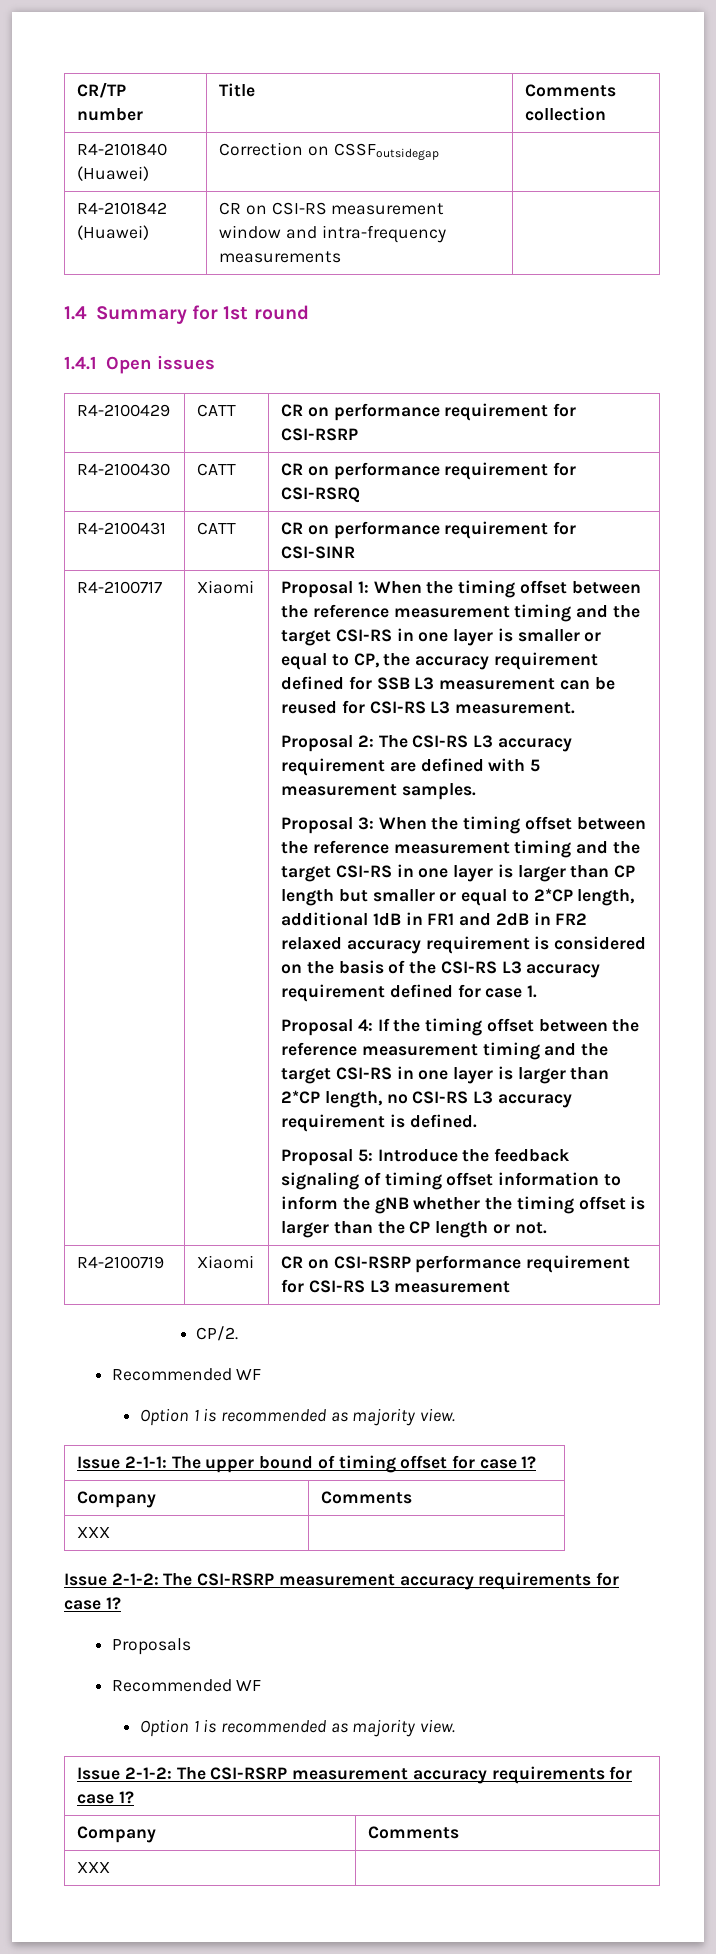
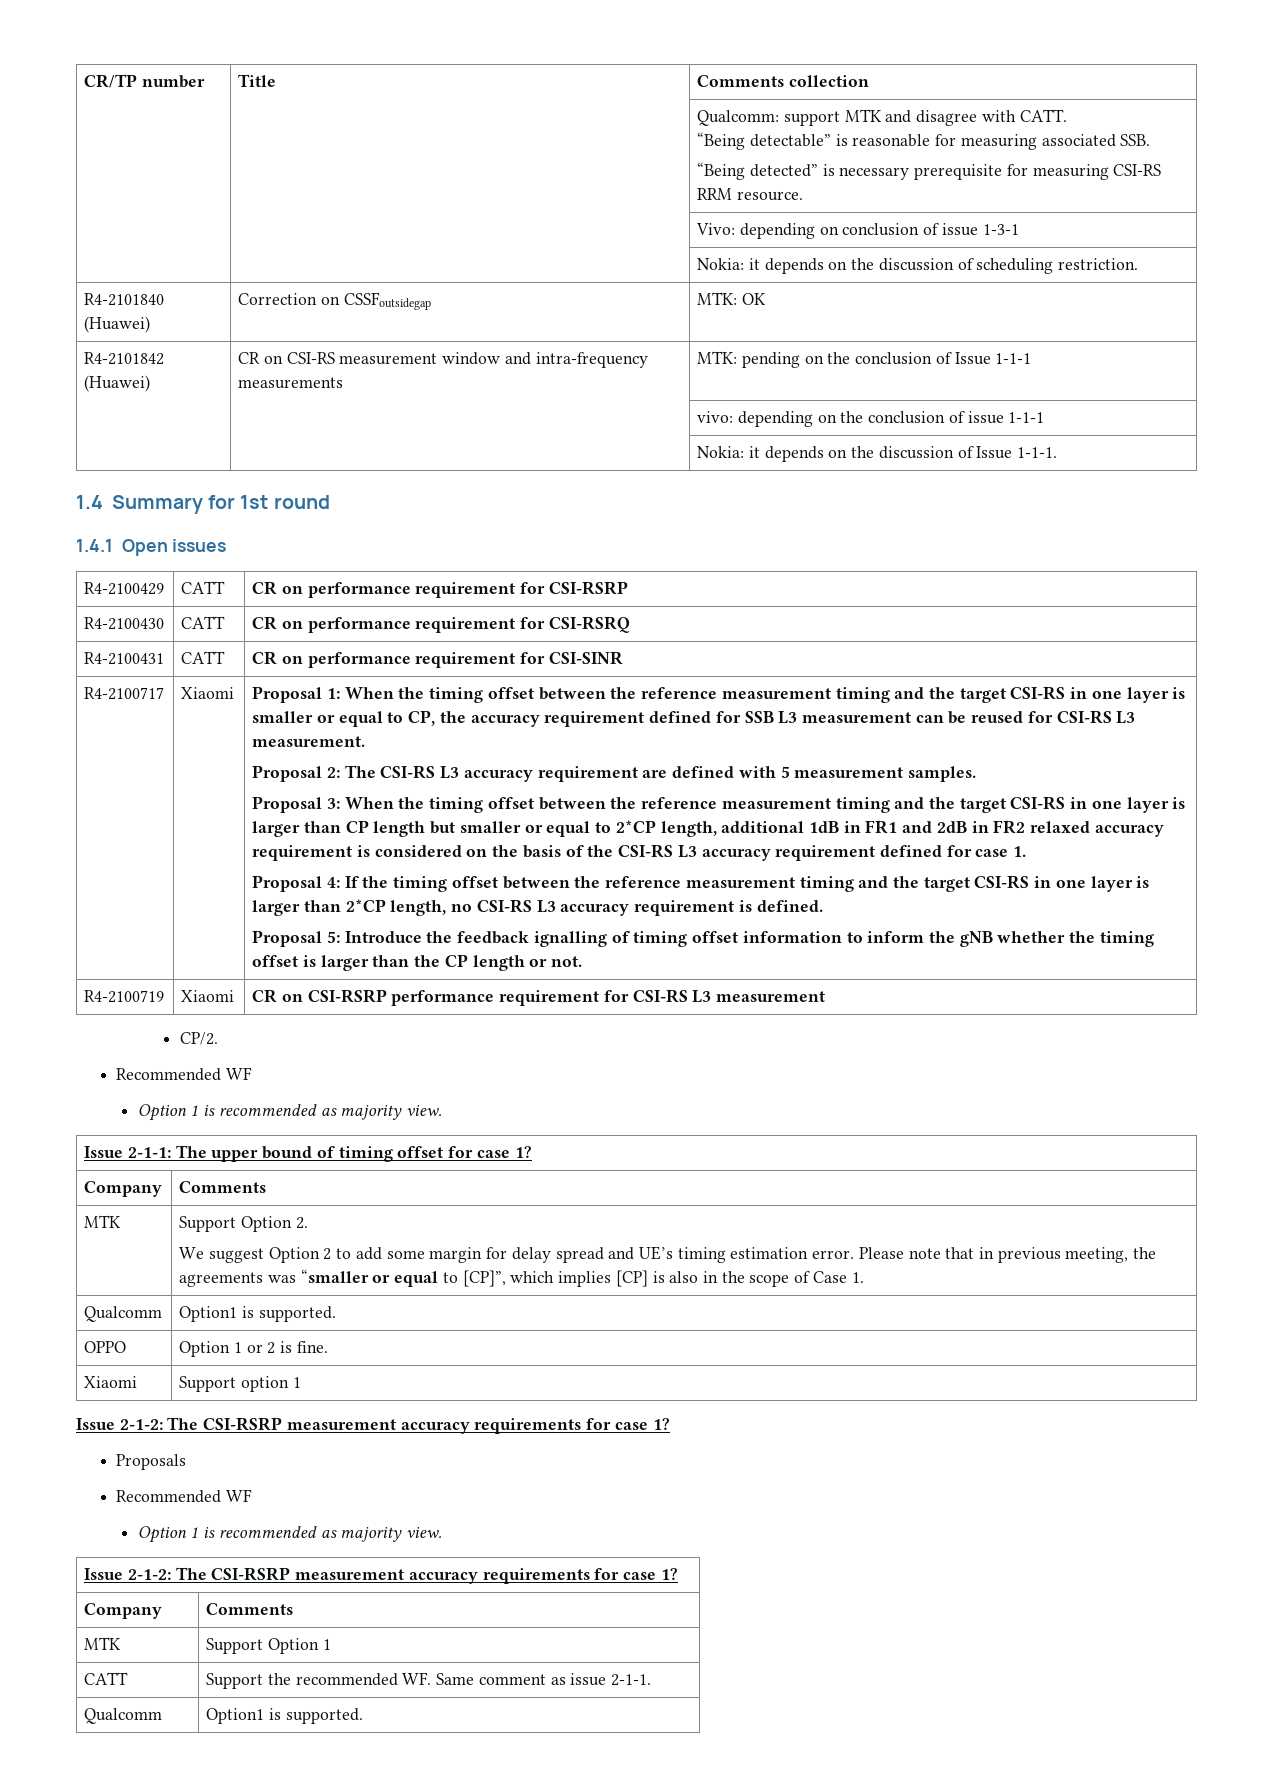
(607, 114) none -> [697,109,1067,126] [697,132,1151,150] [697,162,1162,180] [697,188,803,201] [696,223,1019,239] [697,258,1139,274] // | | Qualcomm: support MTK and disagree with CATT. // “Being detectable” is reasonable for measuring associated SSB. // “Being detected” is necessary prerequisite for measuring CSI-RS RRM resource. // | | Vivo: depending on conclusion of issue 1-3-1 // | | Nokia: it depends on the discussion of scheduling restriction.
(439, 151) none -> [697,292,766,305] MTK: OK
(342, 257) none -> [697,351,1032,368] [697,411,1045,427] [697,446,1058,462] MTK: pending on the conclusion of Issue 1-1-1 // | | vivo: depending on the conclusion of issue 1-1-1 // | | Nokia: it depends on the discussion of Issue 1-1-1.
[281,1172,360,1190] signaling -> [533,931,607,947] ignalling
[77,1527,111,1538] XXX | -> [84,1215,122,1228] [179,1216,308,1232] [179,1246,1157,1263] [179,1269,864,1287] [84,1306,163,1322] [179,1306,336,1322] [84,1341,127,1353] [179,1341,328,1357] [84,1376,138,1388] [179,1376,301,1392] MTK | Support Option 2. // We suggest Option 2 to add some margin for delay spread and UE’s timing estimation error. Please note that in previous meeting, the agreements was “smaller or equal to [CP]”, which implies [CP] is also in the scope of Case 1. // Qualcomm | Option1 is supported. // OPPO | Option 1 or 2 is fine. // Xiaomi | Support option 1
[77,1862,111,1873] XXX | -> [84,1637,122,1650] [206,1638,331,1654] [84,1672,129,1685] [206,1672,652,1689] [84,1708,163,1724] [206,1708,363,1724] MTK | Support Option 1 // CATT | Support the recommended WF. Same comment as issue 2-1-1. // Qualcomm | Option1 is supported.

